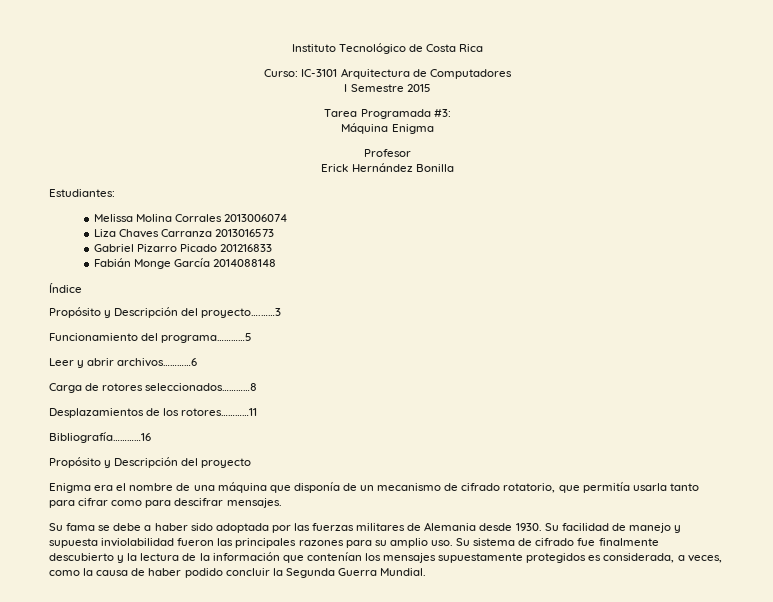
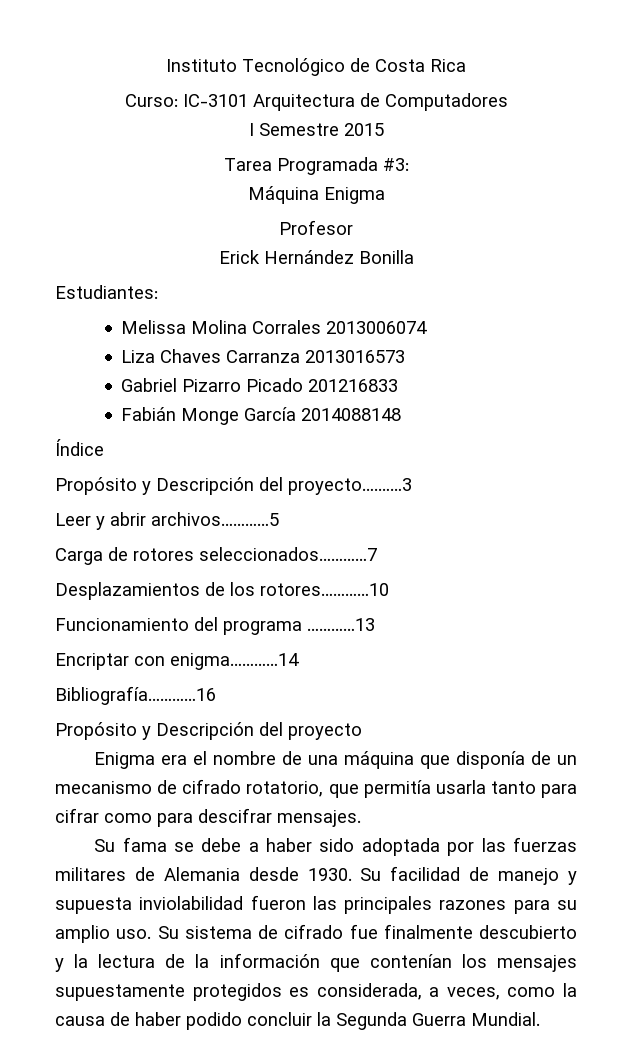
[49,333,253,343] // Funcionamiento del programa…………5 -> (412, 486) none
[117,358,198,367] archivos…………6 -> [151,512,279,526] archivos…………5
[145,383,258,391] seleccionados…………8 -> [199,547,377,561] seleccionados…………7
[181,408,258,416] rotores…………11 -> [260,583,389,596] [55,617,375,635] [55,653,299,670] rotores…………10 // Funcionamiento del programa …………13 // Encriptar con enigma…………14

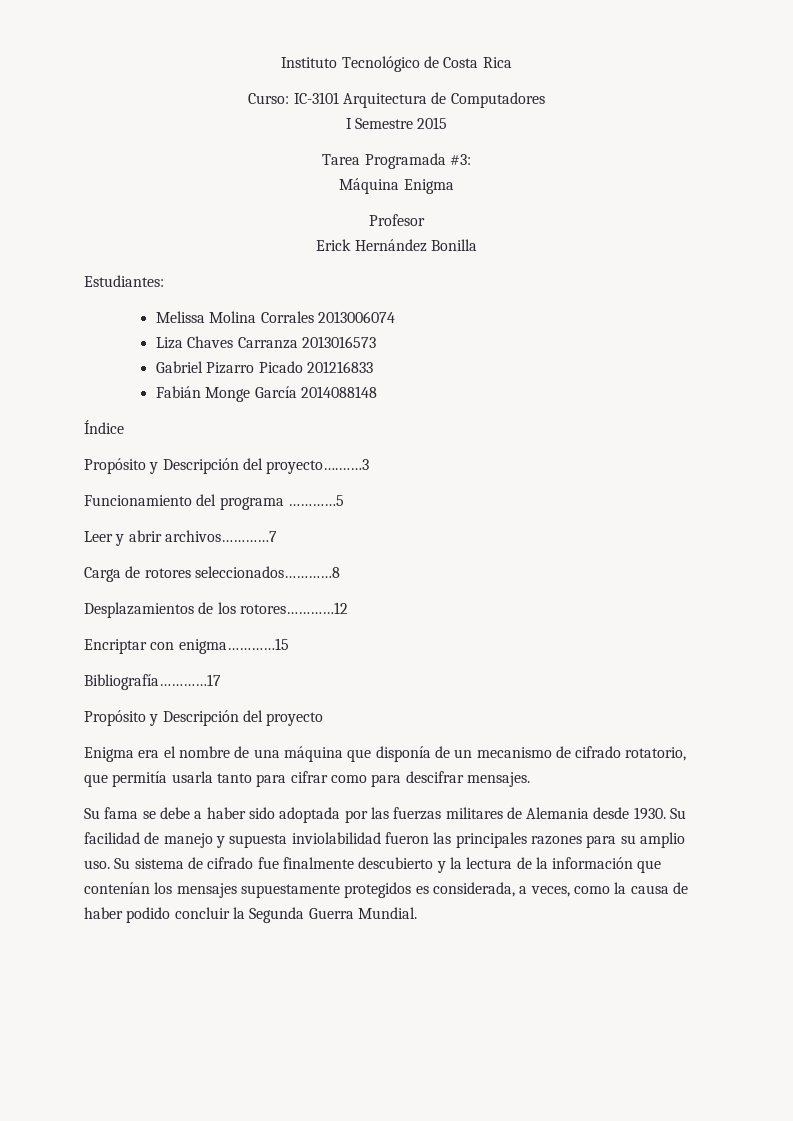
(412, 486) none -> [84,494,344,510] // Funcionamiento del programa …………5
[151,512,279,526] archivos…………5 -> [164,530,277,542] archivos…………7
[199,547,377,561] seleccionados…………7 -> [194,566,340,578] seleccionados…………8
[260,583,389,596] [55,617,375,635] rotores…………10 // Funcionamiento del programa …………13 -> [239,602,348,614] rotores…………12
[170,653,299,670] [55,686,216,705] enigma…………14 // Bibliografía…………16 -> [178,638,289,654] [84,674,221,690] enigma…………15 // Bibliografía…………17

